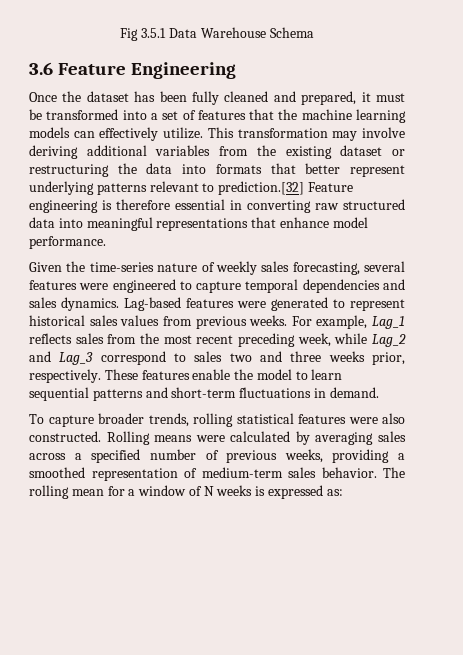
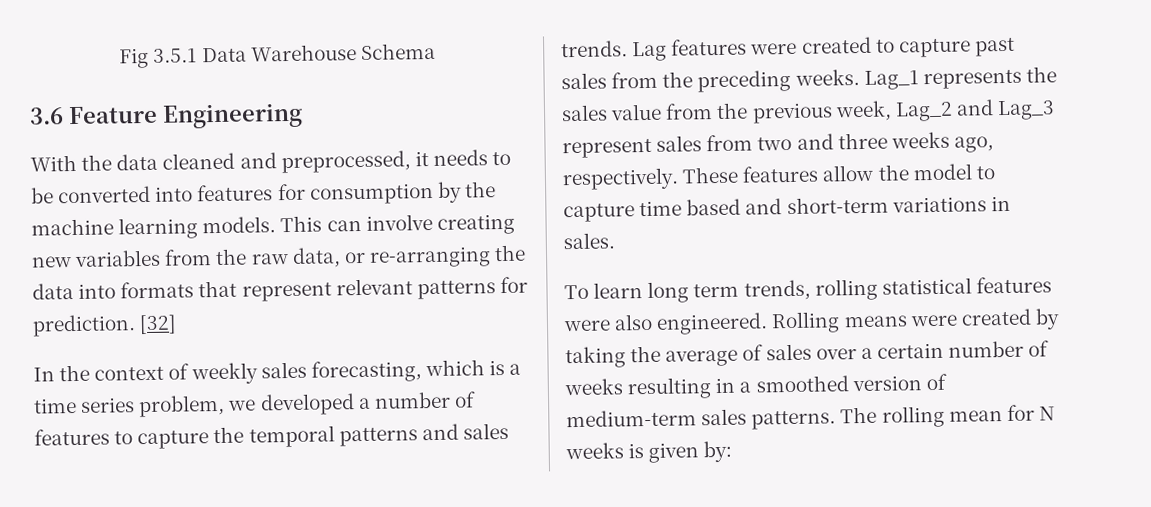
[29,91,405,105] [29,109,407,123] [29,127,405,141] [29,145,405,159] [29,164,109,177] Once the dataset has been fully cleaned and prepared, it must be transformed into a set of features that the machine learning models can effectively utilize. This transformation may involve deriving additional variables from the existing dataset or restructuring -> [30,149,512,174] [31,181,496,205] [31,213,515,240] [31,246,491,268] With the data cleaned and preprocessed, it needs to be converted into features for consumption by the machine learning models. This can involve creating new variables from the raw data, or re-arranging
[305,163,405,177] [29,181,353,195] [29,199,405,213] [29,217,368,231] [29,236,106,249] [29,261,405,275] [29,279,405,293] [29,297,405,311] [29,315,405,329] [29,333,407,347] [29,351,223,365] better represent underlying patterns relevant to prediction.[32] Feature engineering is therefore essential in converting raw structured data into meaningful representations that enhance model performance. // Given the time-series nature of weekly sales forecasting, several features were engineered to capture temporal dependencies and sales dynamics. Lag-based features were generated to represent historical sales values from previous weeks. For example, Lag_1 reflects sales from the most recent preceding week, while Lag_2 and Lag_3 correspond to sales -> [241,276,528,302] [32,314,178,337] [33,359,522,385] [33,391,476,418] [34,422,509,450] [561,36,1015,62] [561,66,1057,93] [561,99,1056,124] [562,134,754,159] represent relevant patterns for prediction. [32] // In the context of weekly sales forecasting, which is a time series problem, we developed a number of features to capture the temporal patterns and sales trends. Lag features were created to capture past sales from the preceding weeks. Lag_1 represents the sales value from the previous week, Lag_2 and Lag_3 represent sales from
[372,352,405,365] prior, -> [953,136,994,153] ago,
[192,369,231,380] enable -> [822,164,875,182] allow
[311,369,343,380] [29,387,379,401] [29,413,144,427] learn sequential patterns and short-term fluctuations in demand. // To capture broader -> [563,195,1011,223] [563,232,615,250] [564,281,740,303] capture time based and short-term variations in sales. // To learn long term
[29,431,101,442] constructed. -> [656,312,769,335] engineered.
[230,431,406,445] [29,449,390,463] calculated by averaging sales across a specified number of previous weeks, providing -> [960,308,1060,330] [565,340,1050,369] [564,377,736,400] created by taking the average of sales over a certain number of weeks resulting in
[91,468,178,481] representation -> [851,375,922,392] version
[321,467,377,478] behavior. -> [751,410,837,430] patterns.
[128,485,202,496] a window of -> (1035, 413) none
[268,485,343,499] expressed as: -> [648,440,733,463] given by:

